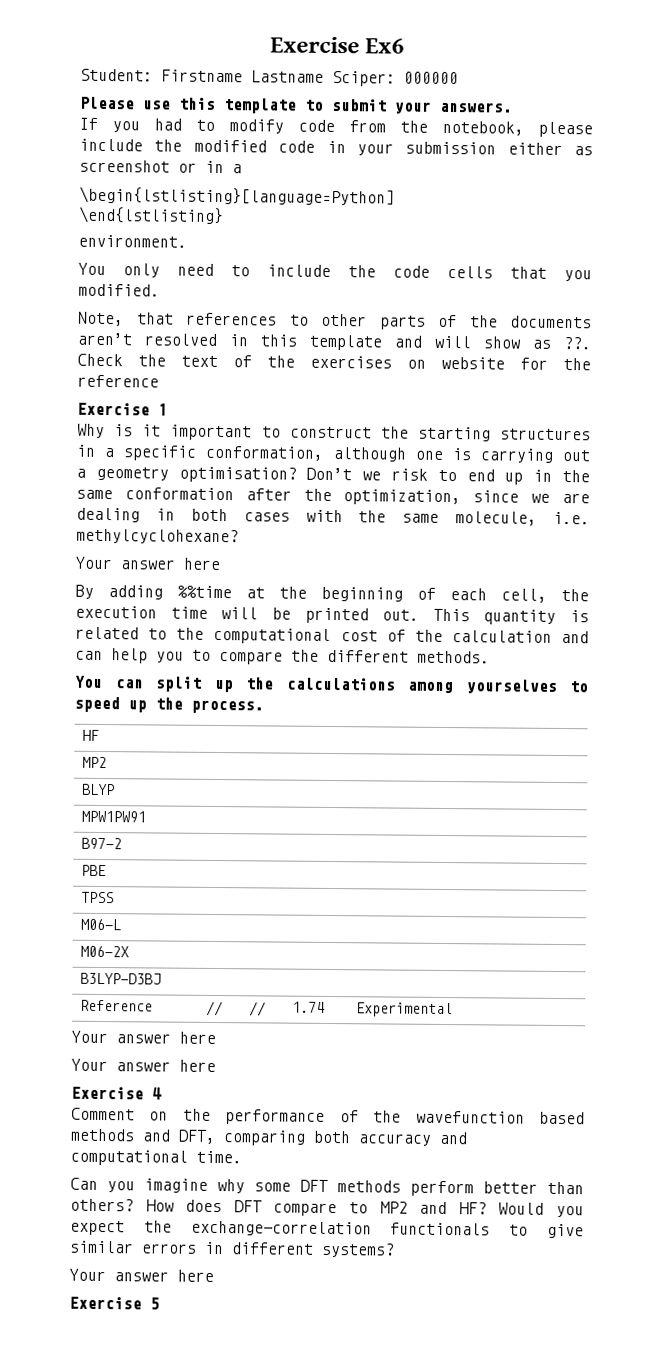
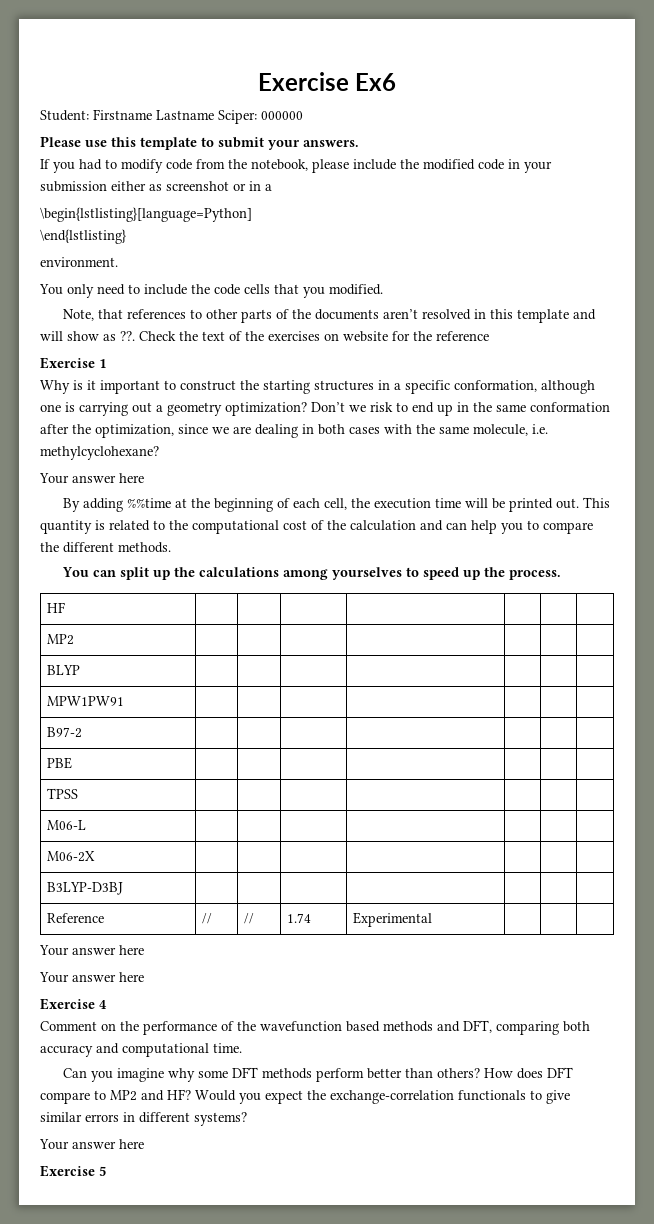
[178,466,297,483] optimisation? -> [225,402,307,416] optimization?

